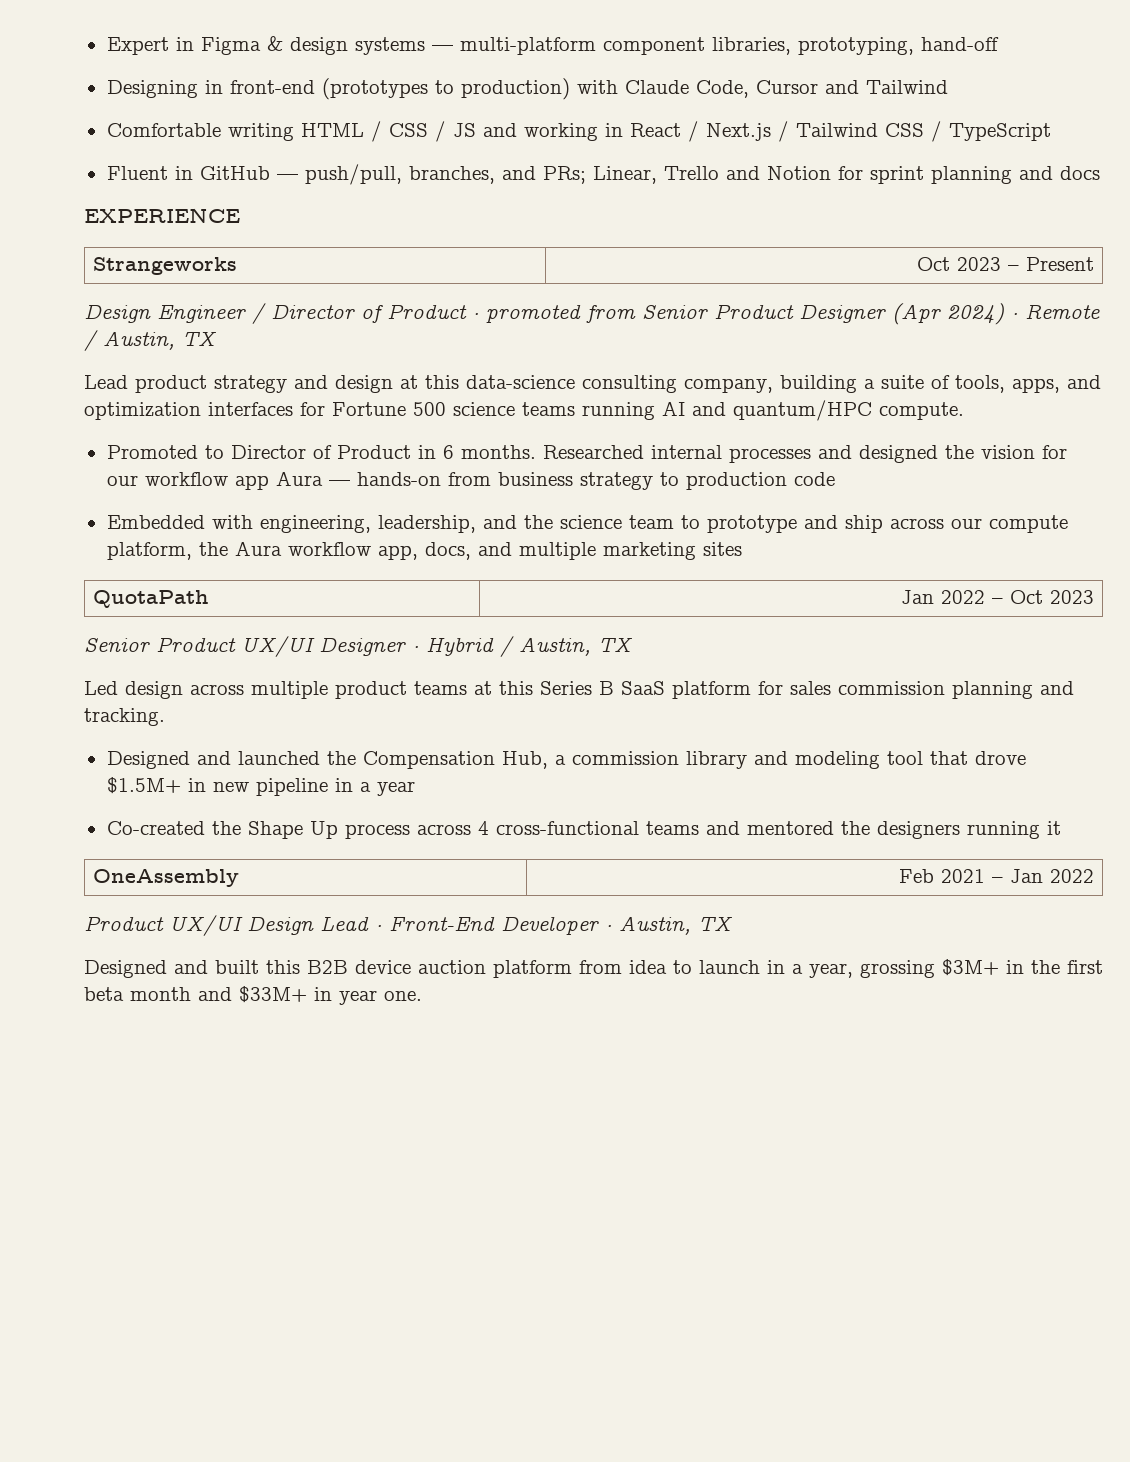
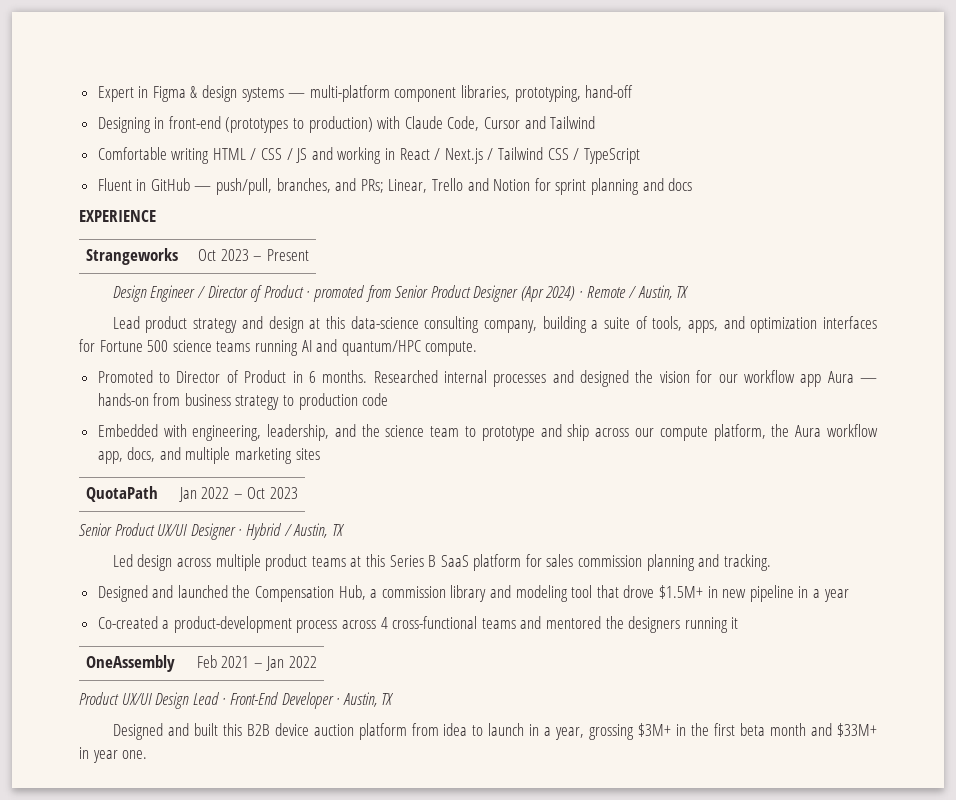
[211,821,338,839] the Shape Up -> [162,616,292,633] a product-development

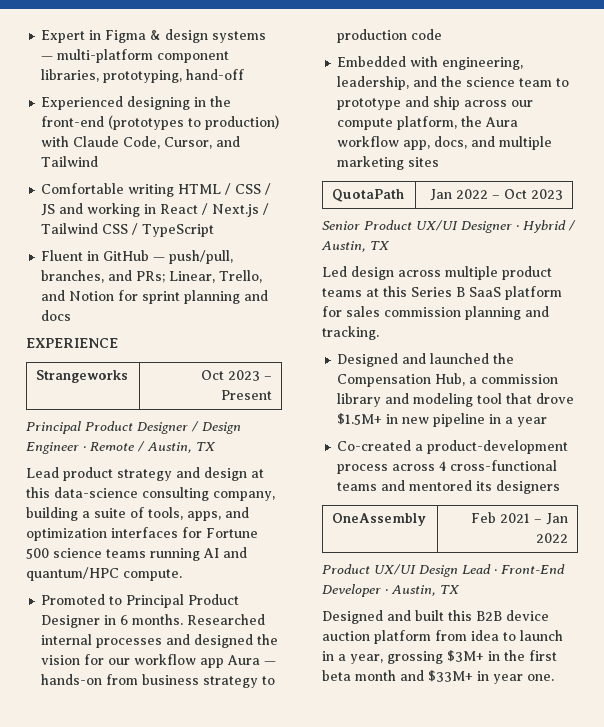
[97,117,165,133] Designing in -> [41,96,232,110] Experienced designing in the
[484,117,521,129] Cursor -> [164,137,213,149] Cursor,
[432,178,464,191] Trello -> [219,270,263,283] Trello,
[112,285,576,302] Design Engineer / Director of Product · promoted from Senior Product Designer (Apr 2024) -> [26,421,241,434] [26,442,79,454] Principal Product Designer / Design Engineer
[176,370,287,383] Director of Product -> [126,594,240,608] [41,615,101,628] Principal Product Designer
[605,616,624,629] the -> [476,481,493,491] its
[684,617,739,633] running it -> (561, 487) none

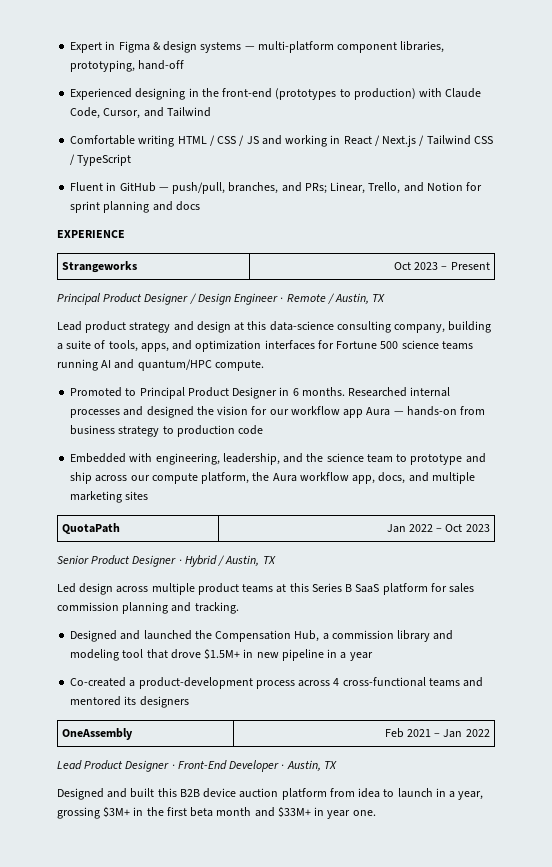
[416,220,458,231] UX/UI -> (131, 560) none
[322,564,491,577] Product UX/UI Design Lead -> [57,760,170,772] Lead Product Designer

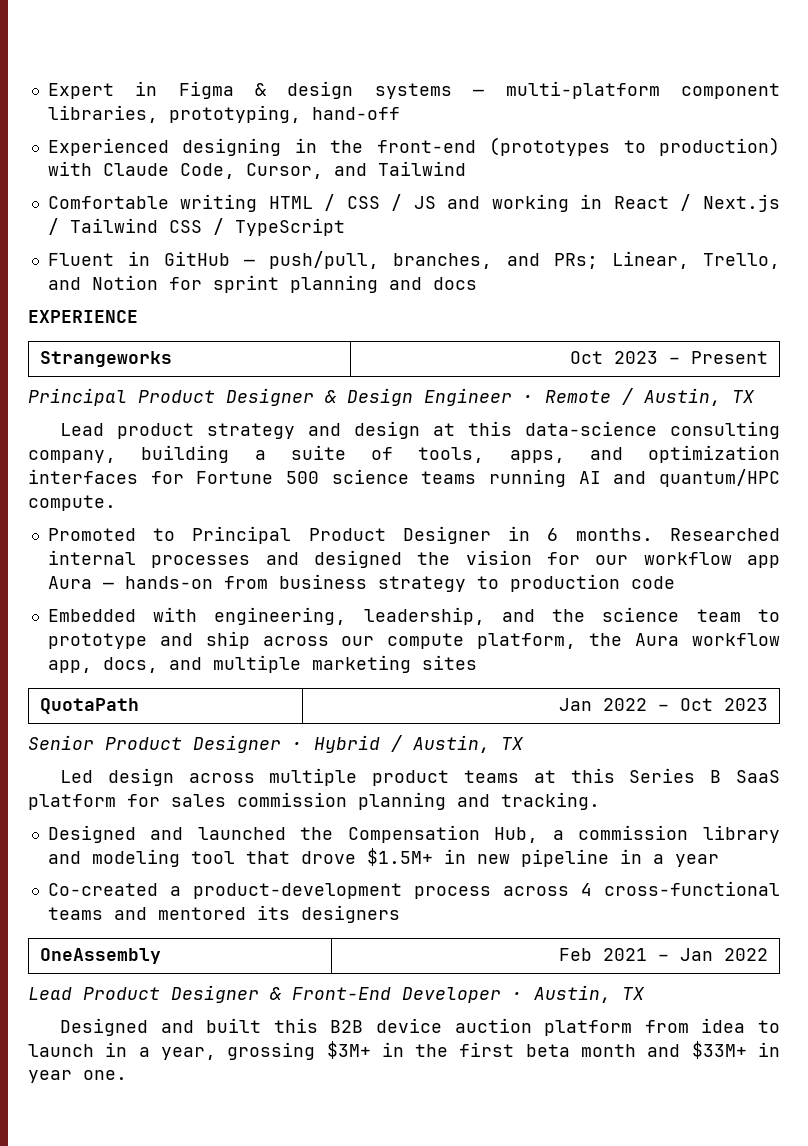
[189,293,196,304] / -> [324,390,337,403] &
[171,764,175,769] · -> [269,987,282,1000] &

